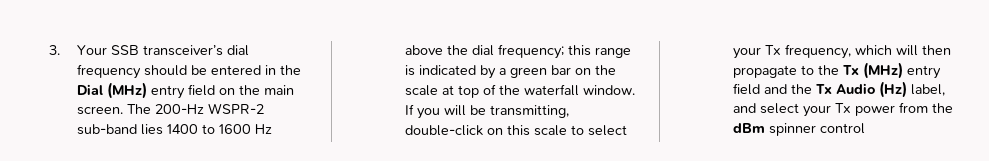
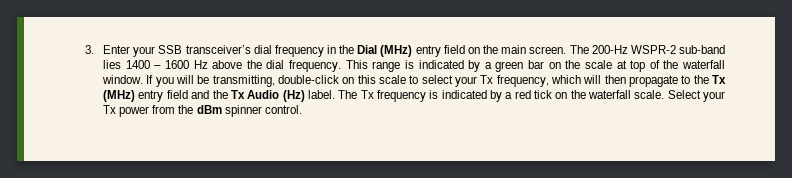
[77,45,108,55] Your -> [103,45,156,57] Enter your
[144,65,262,76] should be entered -> (324, 51) none
[202,124,216,134] to -> [154,65,162,69] –
[498,44,592,59] frequency; this -> [289,60,368,72] frequency. This
[911,84,946,96] [733,103,800,114] label, and select -> [307,90,701,102] label. The Tx frequency is indicated by a red tick on the waterfall scale. Select
[820,123,866,134] control -> [264,105,302,114] control.

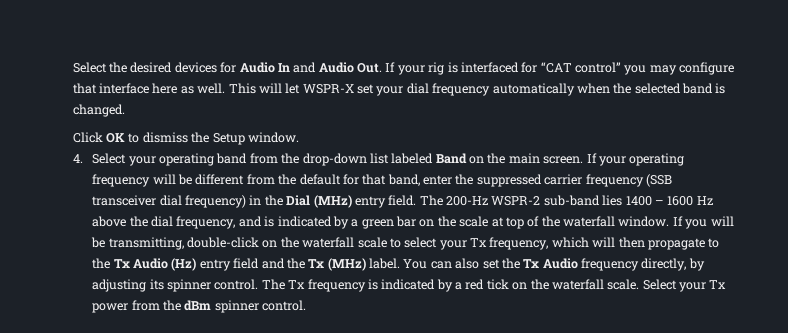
[85,45,324,57] 3. Enter your SSB transceiver’s dial frequency -> [72,62,735,75] [72,83,726,96] [72,104,125,117] [72,132,299,145] [72,153,685,166] [92,174,672,187] [92,195,247,208] Select the desired devices for Audio In and Audio Out. If your rig is interfaced for “CAT control” you may configure that interface here as well. This will let WSPR-X set your dial frequency automatically when the selected band is changed. // Click OK to dismiss the Setup window. // 4. Select your operating band from the drop-down list labeled Band on the main screen. If your operating frequency will be different from the default for that band, enter the suppressed carrier frequency (SSB transceiver dial frequency)
[443,45,567,54] field on the main screen. -> [388,195,417,206] field.
[289,60,401,72] frequency. This range -> [176,216,262,229] frequency, and
[357,75,376,84] this -> [280,237,355,248] the waterfall
[103,90,136,102] (MHz) -> [133,258,197,271] Audio (Hz)
[247,90,335,102] Audio (Hz) label. -> [327,258,705,271] [92,279,259,292] (MHz) label. You can also set the Tx Audio frequency directly, by adjusting its spinner control.

